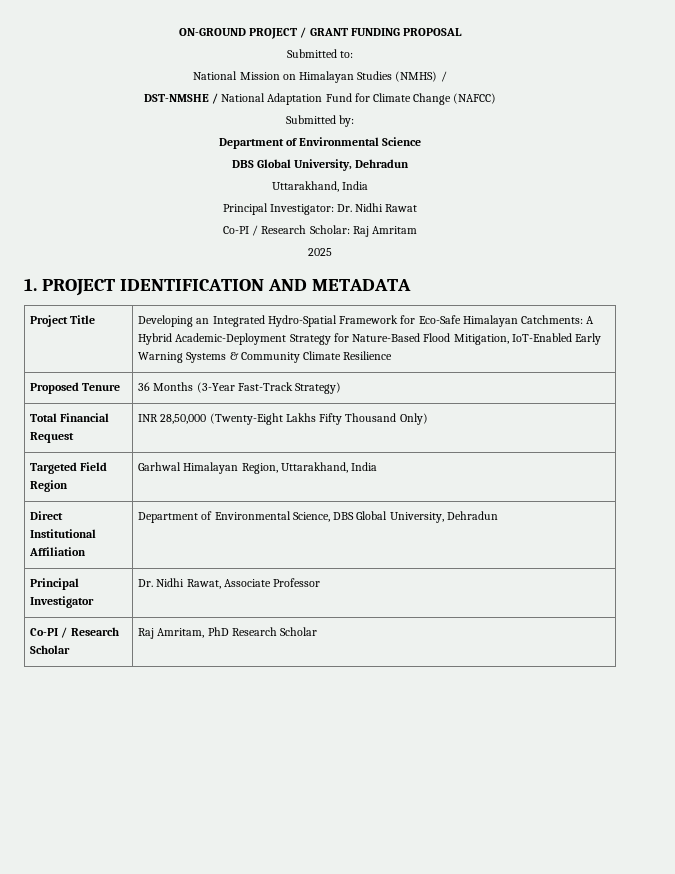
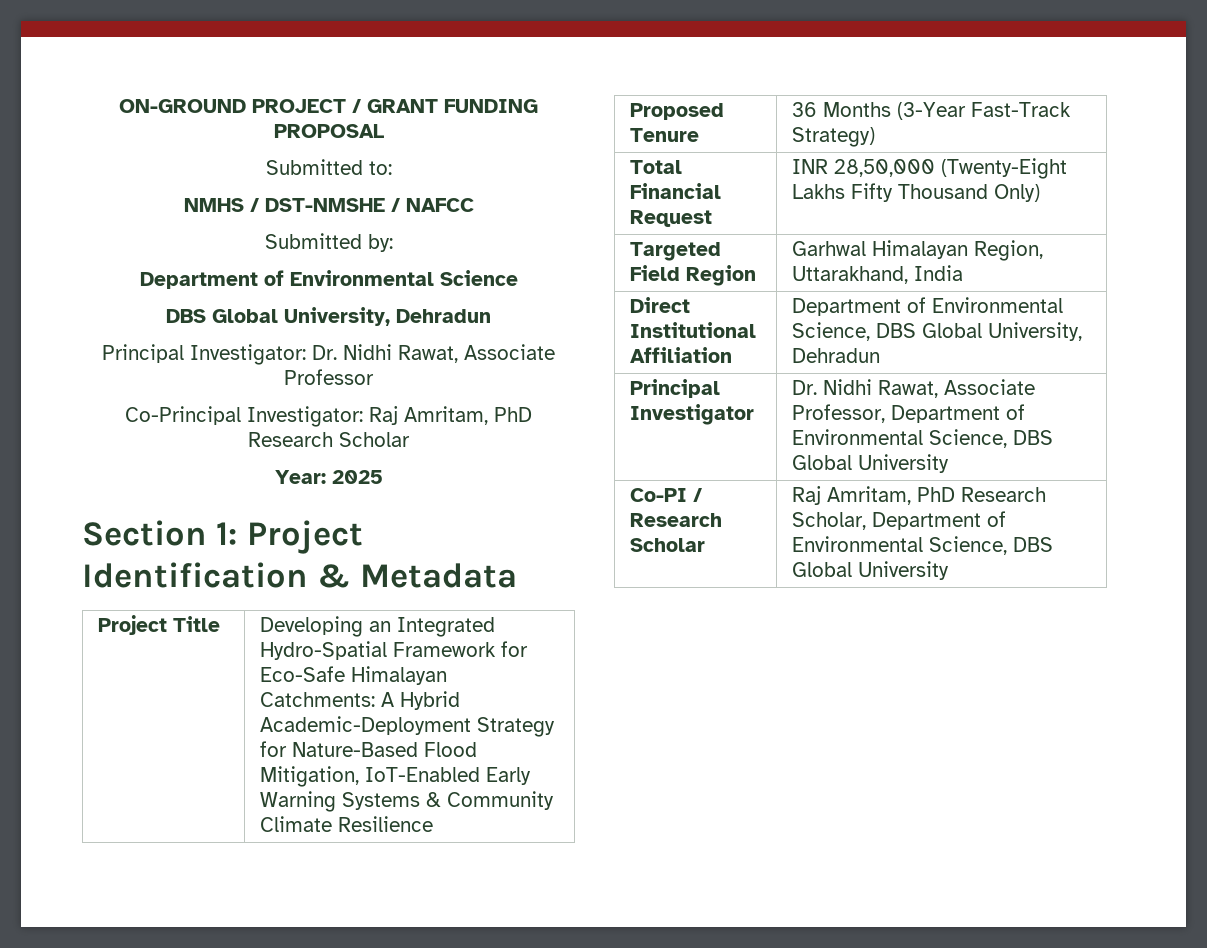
[193,71,447,83] National Mission on Himalayan Studies (NMHS) / // -> [183,198,259,212] NMHS /
[221,93,497,105] National Adaptation Fund for Climate Change (NAFCC) -> [405,198,474,212] NAFCC
[271,181,369,192] // Uttarakhand, India -> (491, 316) none
[385,204,418,212] [222,225,418,237] [308,248,332,256] [24,278,411,296] Rawat // Co-PI / Research Scholar: Raj Amritam // 2025 // 1. PROJECT IDENTIFICATION AND METADATA -> [398,344,555,363] [284,369,374,385] [125,406,532,427] [248,432,410,447] [274,470,383,484] [82,520,363,554] [82,562,517,588] Rawat, Associate Professor // Co-Principal Investigator: Raj Amritam, PhD Research Scholar // Year: 2025 // Section 1: Project Identification & Metadata
[273,578,321,587] Professor -> [792,404,1026,423] [792,429,1054,448] [792,454,950,473] Professor, Department of Environmental Science, DBS Global University
[280,627,318,636] Scholar -> [792,511,1007,530] [792,536,1054,555] [792,561,950,580] Scholar, Department of Environmental Science, DBS Global University

